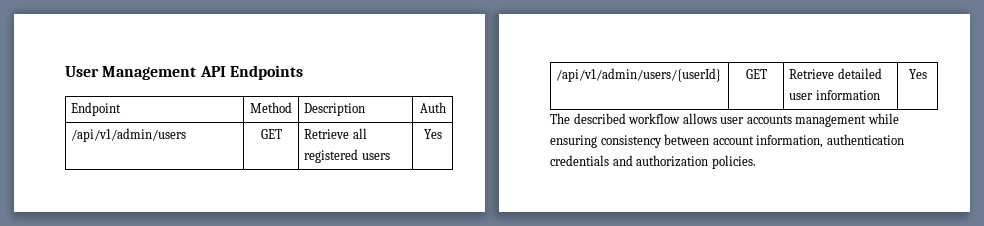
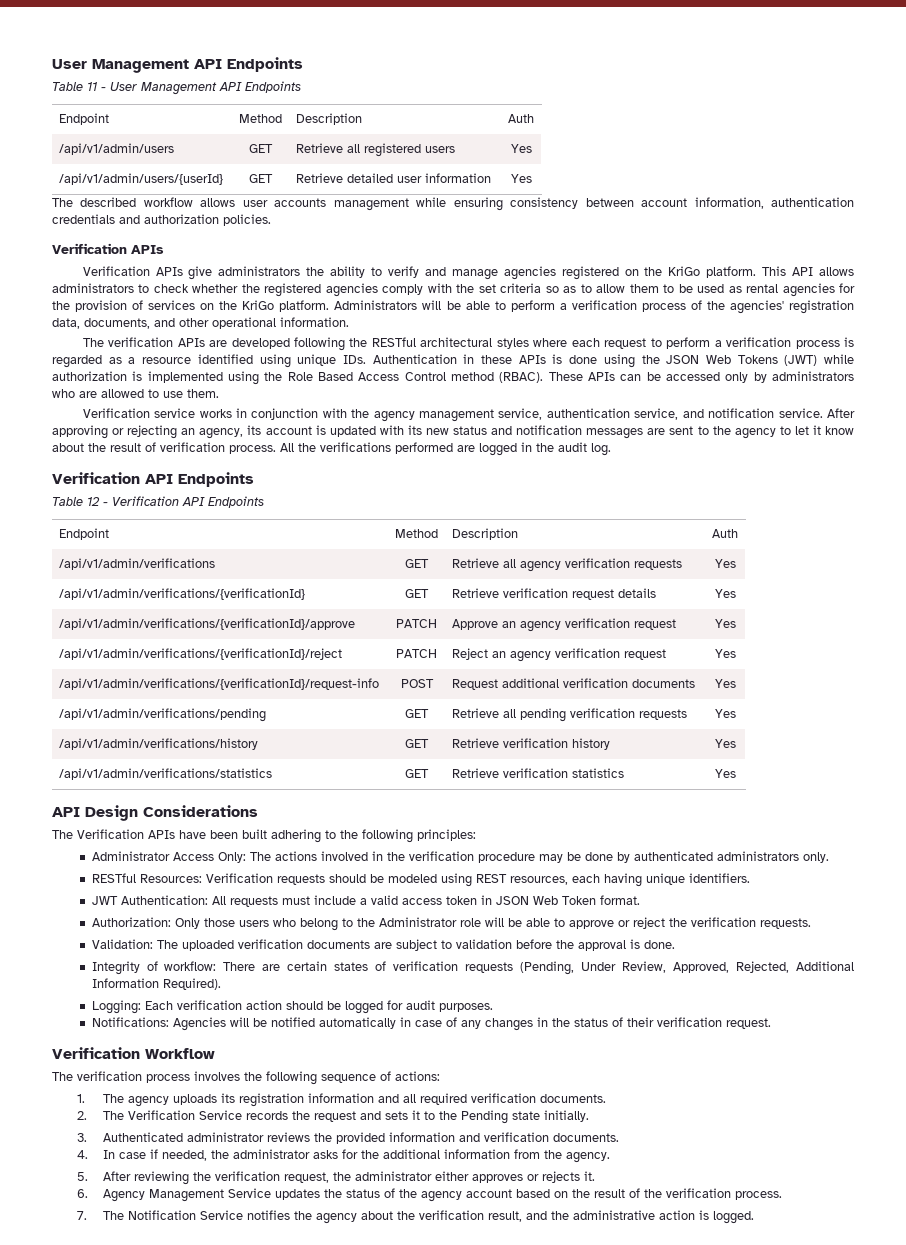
[65,65,303,80] User Management API Endpoints -> [52,57,303,73] [52,81,301,95] User Management API Endpoints // Table 11 - User Management API Endpoints
(756, 162) none -> [52,243,164,254] [82,266,854,280] [52,283,856,297] [52,300,854,314] [52,317,349,329] [82,337,854,351] [52,354,855,368] [52,371,855,385] [52,389,219,398] [82,408,855,422] [52,425,855,439] [52,442,611,456] [52,472,254,487] [52,496,264,508] [59,528,110,540] [395,529,438,538] [452,528,519,540] [712,529,738,538] [59,558,216,570] [405,559,429,568] [452,558,683,572] [714,559,736,568] [59,588,306,600] [405,589,429,598] [452,588,657,600] [714,589,736,598] [59,618,356,630] [396,619,437,628] [452,618,677,632] [714,619,736,628] [59,648,343,660] [396,649,437,658] [452,648,667,662] [714,649,736,658] [59,678,380,690] [400,679,434,688] [452,678,696,690] [714,679,736,688] [59,708,267,722] [405,709,429,718] [452,708,688,722] [714,709,736,718] [59,738,259,750] [405,739,429,748] [452,738,611,750] [714,739,736,748] [59,768,273,780] [405,769,429,778] [452,768,625,778] [714,769,736,778] [52,805,258,821] [52,829,476,843] [91,851,829,863] [91,873,750,887] [91,895,640,907] [91,917,811,931] [91,939,675,951] [91,961,855,975] [91,978,221,990] [91,1000,493,1014] [91,1017,771,1031] [52,1047,215,1059] [52,1071,440,1085] [77,1093,606,1107] [77,1110,589,1124] [77,1132,619,1144] [77,1149,610,1163] [77,1171,595,1185] [77,1188,782,1202] [77,1210,754,1224] // Verification APIs // Verification APIs give administrators the ability to verify and manage agencies registered on the KriGo platform. This API allows administrators to check whether the registered agencies comply with the set criteria so as to allow them to be used as rental agencies for the provision of services on the KriGo platform. Administrators will be able to perform a verification process of the agencies' registration data, documents, and other operational information. // The verification APIs are developed following the RESTful architectural styles where each request to perform a verification process is regarded as a resource identified using unique IDs. Authentication in these APIs is done using the JSON Web Tokens (JWT) while authorization is implemented using the Role Based Access Control method (RBAC). These APIs can be accessed only by administrators who are allowed to use them. // Verification service works in conjunction with the agency management service, authentication service, and notification service. After approving or rejecting an agency, its account is updated with its new status and notification messages are sent to the agency to let it know about the result of verification process. All the verifications performed are logged in the audit log. // Verification API Endpoints // Table 12 - Verification API Endpoints // Endpoint | Method | Description | Auth // /api/v1/admin/verifications | GET | Retrieve all agency verification requests | Yes // /api/v1/admin/verifications/{verificationId} | GET | Retrieve verification request details | Yes // /api/v1/admin/verifications/{verificationId}/approve | PATCH | Approve an agency verification request | Yes // /api/v1/admin/verifications/{verificationId}/reject | PATCH | Reject an agency verification request | Yes // /api/v1/admin/verifications/{verificationId}/request-info | POST | Request additional verification documents | Yes // /api/v1/admin/verifications/pending | GET | Retrieve all pending verification requests | Yes // /api/v1/admin/verifications/history | GET | Retrieve verification history | Yes // /api/v1/admin/verifications/statistics | GET | Retrieve verification statistics | Yes // API Design Considerations // The Verification APIs have been built adhering to the following principles: // Administrator Access Only: The actions involved in the verification procedure may be done by authenticated administrators only. // RESTful Resources: Verification requests should be modeled using REST resources, each having unique identifiers. // JWT Authentication: All requests must include a valid access token in JSON Web Token format. // Authorization: Only those users who belong to the Administrator role will be able to approve or reject the verification requests. // Validation: The uploaded verification documents are subject to validation before the approval is done. // Integrity of workflow: There are certain states of verification requests (Pending, Under Review, Approved, Rejected, Additional Information Required). // Logging: Each verification action should be logged for audit purposes. // Notifications: Agencies will be notified automatically in case of any changes in the status of their verification request. // Verification Workflow // The verification process involves the following sequence of actions: // 1. The agency uploads its registration information and all required verification documents. // 2. The Verification Service records the request and sets it to the Pending state initially. // 3. Authenticated administrator reviews the provided information and verification documents. // 4. In case if needed, the administrator asks for the additional information from the agency. // 5. After reviewing the verification request, the administrator either approves or rejects it. // 6. Agency Management Service updates the status of the agency account based on the result of the verification process. // 7. The Notification Service notifies the agency about the verification result, and the administrative action is logged.

